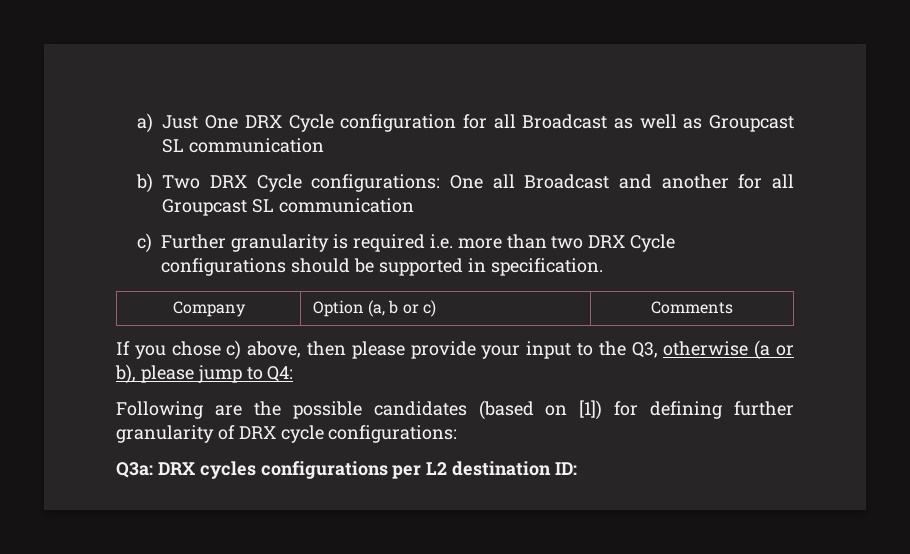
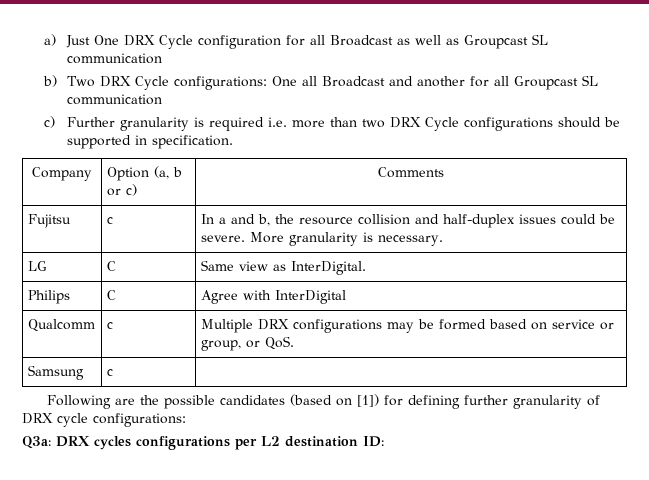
[116,340,794,360] [115,364,294,384] // If you chose c) above, then please provide your input to the Q3, otherwise (a or b), please jump to Q4: -> [27,214,71,228] [106,217,113,224] [200,214,615,228] [200,232,443,246] [27,261,47,271] [106,261,116,271] [200,260,366,275] [27,290,70,304] [106,290,116,300] [200,290,346,304] [27,319,95,332] [106,322,113,329] [200,319,614,333] [200,336,294,351] [27,365,84,380] [106,369,113,376] // Fujitsu | c | In a and b, the resource collision and half-duplex issues could be severe. More granularity is necessary. // LG | C | Same view as InterDigital. // Philips | C | Agree with InterDigital // Qualcomm | c | Multiple DRX configurations may be formed based on service or group, or QoS. // Samsung | c |

